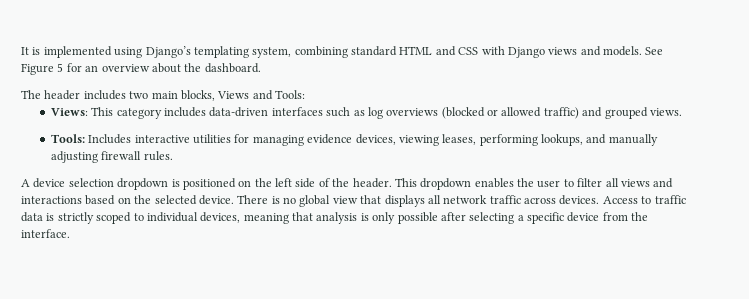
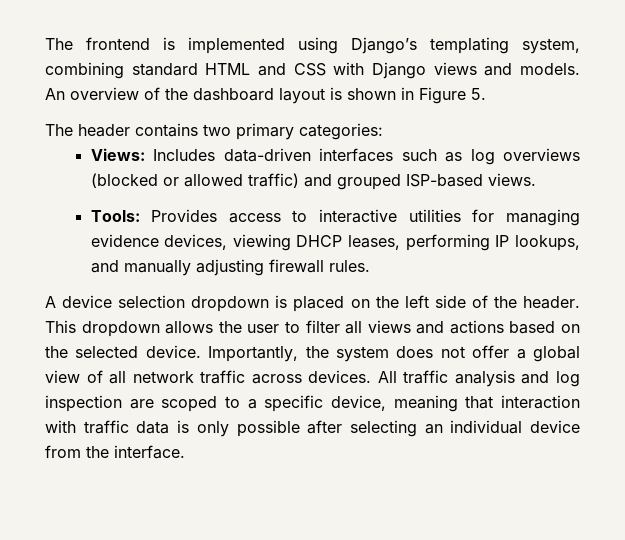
[21,47,29,55] It -> [45,37,150,50] The frontend
[645,47,664,55] [21,63,261,75] [21,90,305,101] [50,107,207,119] See Figure 5 for an overview about the dashboard. // The header includes two main blocks, Views and Tools: // Views: This category includes -> [45,87,486,104] [45,123,383,140] [90,148,216,161] An overview of the dashboard layout is shown in Figure 5. // The header contains two primary categories: // Views: Includes
(648, 113) none -> [405,174,483,187] ISP-based
[88,134,132,144] Includes -> [151,209,308,223] Provides access to
(439, 140) none -> [296,235,343,247] DHCP
(538, 140) none -> [495,235,510,247] IP
[182,178,236,190] positioned -> [293,296,345,312] placed
[474,178,514,188] enables -> [165,321,214,334] allows
[21,196,82,204] interactions -> [449,320,504,334] actions
[237,195,425,207] There is no global view that displays -> [208,345,580,362] [45,370,103,383] Importantly, the system does not offer a global view of
[602,195,686,204] [21,212,358,224] Access to traffic data is strictly scoped to individual devices, meaning that analysis -> [377,370,580,387] [45,395,580,412] [45,420,170,434] All traffic analysis and log inspection are scoped to a specific device, meaning that interaction with traffic data
[517,212,564,224] a specific -> [424,420,523,434] an individual

